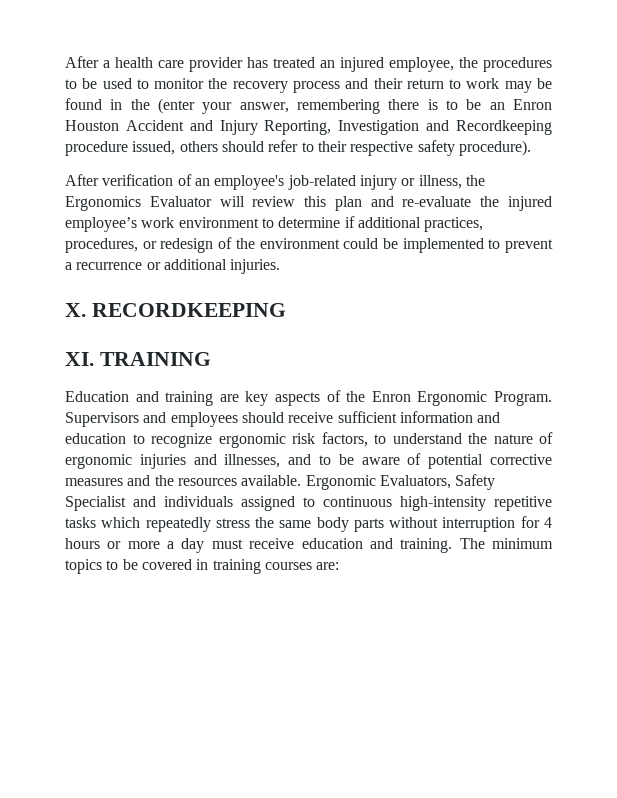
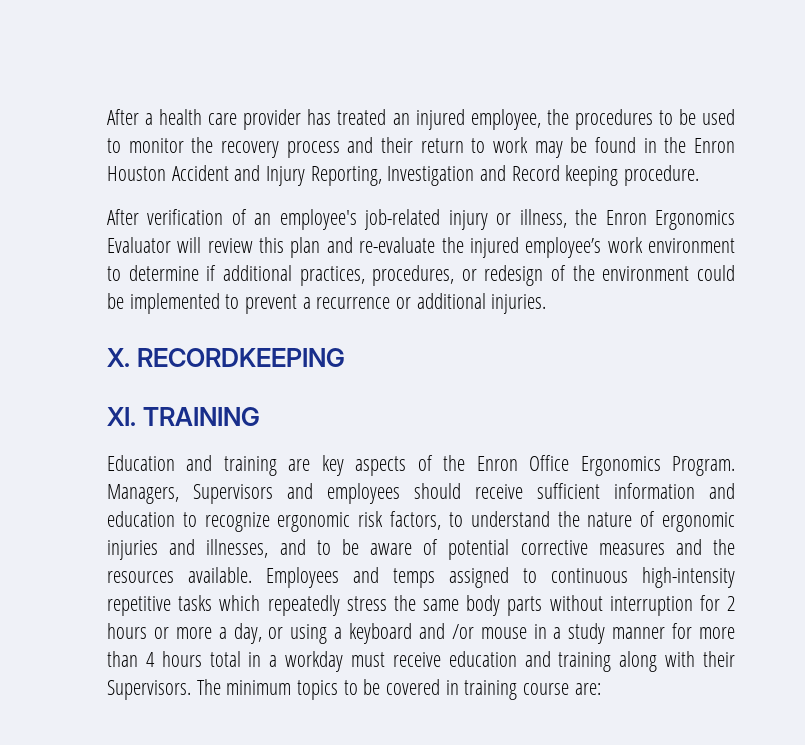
[158,98,505,114] (enter your answer, remembering there is to be an -> (687, 145) none
[455,120,552,135] [65,140,531,156] Recordkeeping procedure issued, others should refer to their respective safety procedure). -> [511,165,700,186] Record keeping procedure.
(485, 180) none -> [605,210,647,225] Enron
[417,391,552,406] Ergonomic Program. -> [529,455,735,476] [107,484,179,504] Office Ergonomics Program. Managers,
[305,474,496,490] [65,496,233,511] Ergonomic Evaluators, Safety Specialist and individuals -> [266,567,435,588] Employees and temps
[544,517,552,528] 4 -> [727,596,735,611] 2
[181,538,453,553] day must receive education and training. -> [233,623,736,644] [107,651,735,672] [107,680,191,700] day, or using a keyboard and /or mouse in a study manner for more than 4 hours total in a workday must receive education and training along with their Supervisors.
[264,562,312,570] courses -> [523,683,570,695] course

